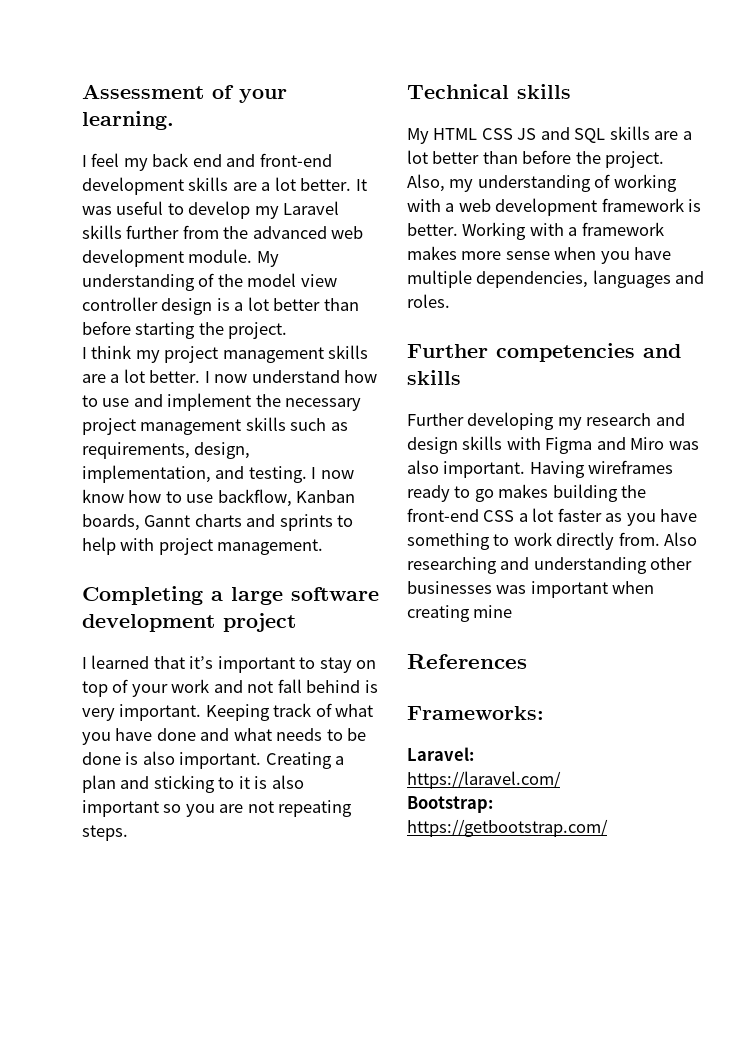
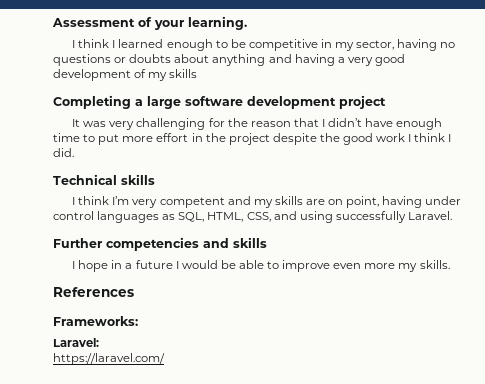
[91,153,332,171] [82,177,367,195] [82,201,340,219] [82,225,364,239] [82,249,279,267] [82,273,337,291] [82,297,359,315] [82,321,288,339] [82,345,369,363] [82,369,378,383] [82,393,362,411] [82,417,348,435] [82,442,251,459] [82,465,354,483] [82,489,356,507] [82,514,354,531] [82,537,324,555] feel my back end and front-end development skills are a lot better. It was useful to develop my Laravel skills further from the advanced web development module. My understanding of the model view controller design is a lot better than before starting the project. // I think my project management skills are a lot better. I now understand how to use and implement the necessary project management skills such as requirements, design, implementation, and testing. I now know how to use backflow, Kanban boards, Gannt charts and sprints to help with project management. -> [78,39,456,51] [53,54,405,66] [53,69,198,81] think I learned enough to be competitive in my sector, having no questions or doubts about anything and having a very good development of my skills
[82,655,377,673] [82,679,378,697] [82,703,374,721] [82,728,367,745] [82,751,345,769] [82,775,304,793] [82,800,353,817] [82,825,128,841] [407,84,571,99] [407,126,692,144] [407,150,665,168] [407,174,677,192] [407,198,702,216] [407,222,664,240] [407,246,672,264] [407,270,705,288] [407,294,450,308] [407,343,681,362] [407,370,461,385] [407,412,685,430] [407,436,699,454] [407,460,674,478] [407,484,647,502] [407,508,698,526] [407,532,698,550] [407,557,693,574] [407,581,655,598] [407,605,513,622] I learned that it’s important to stay on top of your work and not fall behind is very important. Keeping track of what you have done and what needs to be done is also important. Creating a plan and sticking to it is also important so you are not repeating steps. // Technical skills // My HTML CSS JS and SQL skills are a lot better than before the project. Also, my understanding of working with a web development framework is better. Working with a framework makes more sense when you have multiple dependencies, languages and roles. // Further competencies and skills // Further developing my research and design skills with Figma and Miro was also important. Having wireframes ready to go makes building the front-end CSS a lot faster as you have something to work directly from. Also researching and understanding other businesses was important when creating mine -> [72,118,443,130] [53,133,452,145] [53,148,74,157] [53,174,155,185] [72,196,462,208] [53,211,452,223] [53,237,267,251] [72,260,450,272] It was very challenging for the reason that I didn’t have enough time to put more effort in the project despite the good work I think I did. // Technical skills // I think I’m very competent and my skills are on point, having under control languages as SQL, HTML, CSS, and using successfully Laravel. // Further competencies and skills // I hope in a future I would be able to improve even more my skills.
[407,796,493,813] [407,819,608,837] // Bootstrap: // https://getbootstrap.com/ -> (165, 359) none

